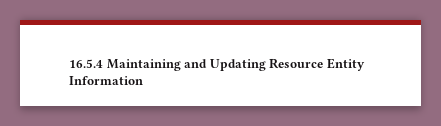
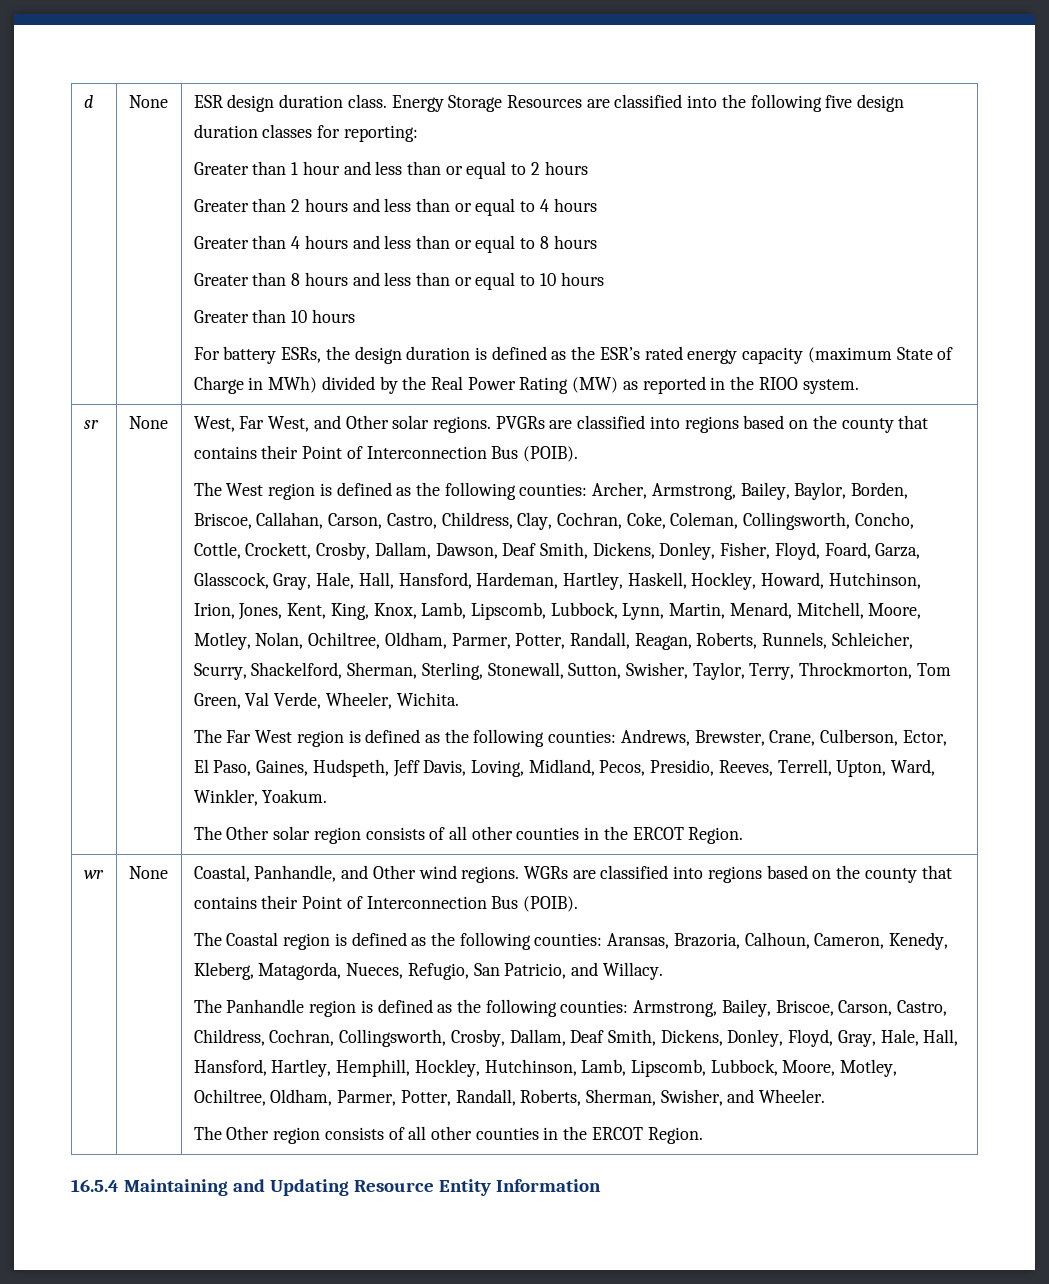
(69, 63) none -> [83,95,93,108] [128,95,168,108] [193,94,905,112] [193,124,418,142] [193,161,588,179] [193,198,597,216] [193,235,597,253] [193,272,604,290] [193,309,355,323] [193,346,954,364] [193,376,859,394] [83,420,99,429] [128,416,168,429] [193,415,929,433] [193,445,578,462] [193,482,909,500] [193,512,914,530] [193,542,921,560] [193,572,921,590] [193,602,922,620] [193,632,913,650] [193,662,951,680] [193,692,459,709] [193,729,947,747] [193,759,936,777] [193,789,328,806] [193,826,744,844] [83,870,104,879] [128,866,168,879] [193,865,952,883] [193,895,578,912] [193,932,949,950] [193,962,663,980] [193,999,948,1017] [193,1029,959,1047] [193,1059,898,1077] [193,1089,826,1106] [193,1126,703,1144] d | None | ESR design duration class. Energy Storage Resources are classified into the following five design duration classes for reporting: // Greater than 1 hour and less than or equal to 2 hours // Greater than 2 hours and less than or equal to 4 hours // Greater than 4 hours and less than or equal to 8 hours // Greater than 8 hours and less than or equal to 10 hours // Greater than 10 hours // For battery ESRs, the design duration is defined as the ESR’s rated energy capacity (maximum State of Charge in MWh) divided by the Real Power Rating (MW) as reported in the RIOO system. // sr | None | West, Far West, and Other solar regions. PVGRs are classified into regions based on the county that contains their Point of Interconnection Bus (POIB). // The West region is defined as the following counties: Archer, Armstrong, Bailey, Baylor, Borden, Briscoe, Callahan, Carson, Castro, Childress, Clay, Cochran, Coke, Coleman, Collingsworth, Concho, Cottle, Crockett, Crosby, Dallam, Dawson, Deaf Smith, Dickens, Donley, Fisher, Floyd, Foard, Garza, Glasscock, Gray, Hale, Hall, Hansford, Hardeman, Hartley, Haskell, Hockley, Howard, Hutchinson, Irion, Jones, Kent, King, Knox, Lamb, Lipscomb, Lubbock, Lynn, Martin, Menard, Mitchell, Moore, Motley, Nolan, Ochiltree, Oldham, Parmer, Potter, Randall, Reagan, Roberts, Runnels, Schleicher, Scurry, Shackelford, Sherman, Sterling, Stonewall, Sutton, Swisher, Taylor, Terry, Throckmorton, Tom Green, Val Verde, Wheeler, Wichita. // The Far West region is defined as the following counties: Andrews, Brewster, Crane, Culberson, Ector, El Paso, Gaines, Hudspeth, Jeff Davis, Loving, Midland, Pecos, Presidio, Reeves, Terrell, Upton, Ward, Winkler, Yoakum. // The Other solar region consists of all other counties in the ERCOT Region. // wr | None | Coastal, Panhandle, and Other wind regions. WGRs are classified into regions based on the county that contains their Point of Interconnection Bus (POIB). // The Coastal region is defined as the following counties: Aransas, Brazoria, Calhoun, Cameron, Kenedy, Kleberg, Matagorda, Nueces, Refugio, San Patricio, and Willacy. // The Panhandle region is defined as the following counties: Armstrong, Bailey, Briscoe, Carson, Castro, Childress, Cochran, Collingsworth, Crosby, Dallam, Deaf Smith, Dickens, Donley, Floyd, Gray, Hale, Hall, Hansford, Hartley, Hemphill, Hockley, Hutchinson, Lamb, Lipscomb, Lubbock, Moore, Motley, Ochiltree, Oldham, Parmer, Potter, Randall, Roberts, Sherman, Swisher, and Wheeler. // The Other region consists of all other counties in the ERCOT Region. //

